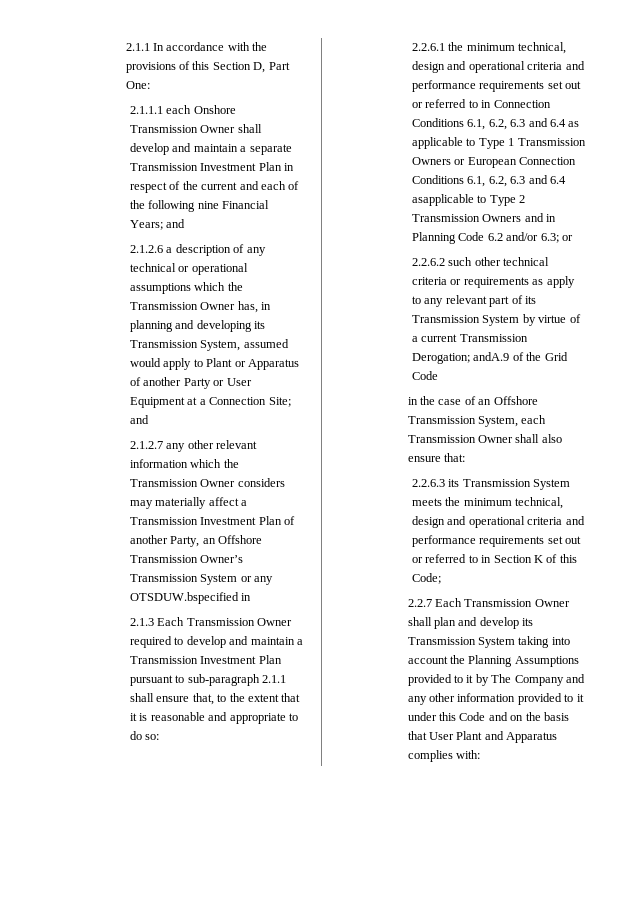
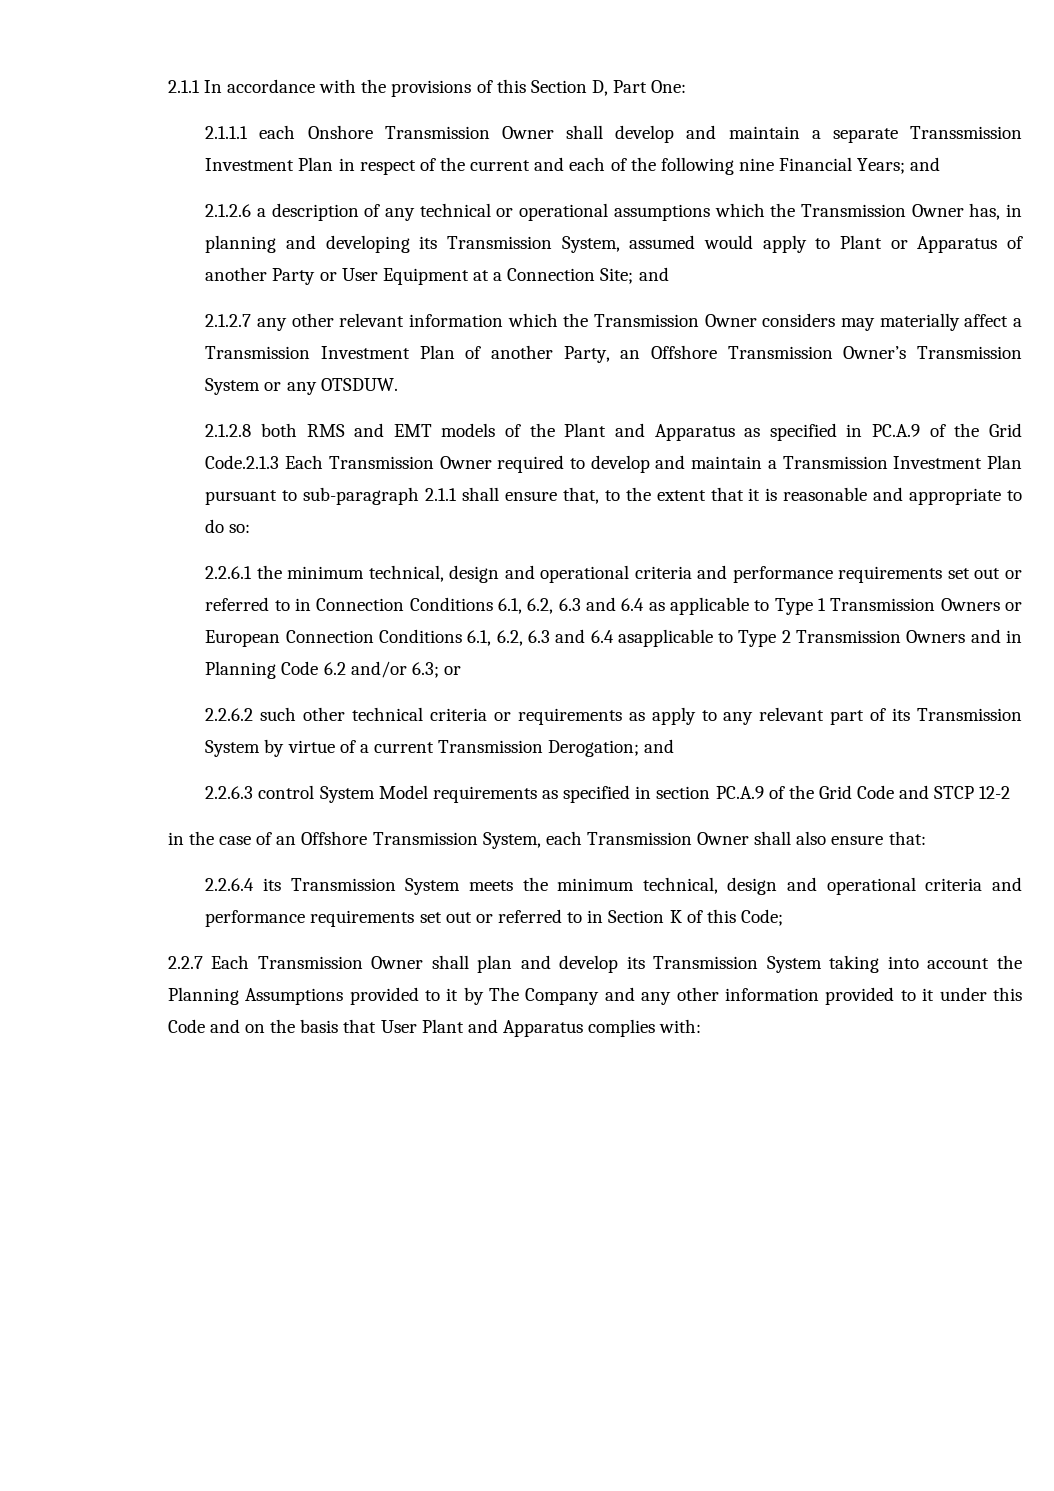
[130,163,199,171] Transmission -> [909,126,1022,139] Transsmission
[130,592,252,604] [130,618,155,626] OTSDUW.bspecified in // 2.1.3 -> [320,378,398,391] [205,423,1022,441] [205,455,280,469] OTSDUW. // 2.1.2.8 both RMS and EMT models of the Plant and Apparatus as specified in PC.A.9 of the Grid Code.2.1.3
[473,352,510,361] andA.9 -> [644,739,675,753] [205,785,764,803] and // 2.2.6.3 control System Model requirements as specified in section PC.A.9
(439, 375) none -> [899,785,1011,799] and STCP 12-2
[412,479,446,487] 2.2.6.3 -> [205,878,255,891] 2.2.6.4

